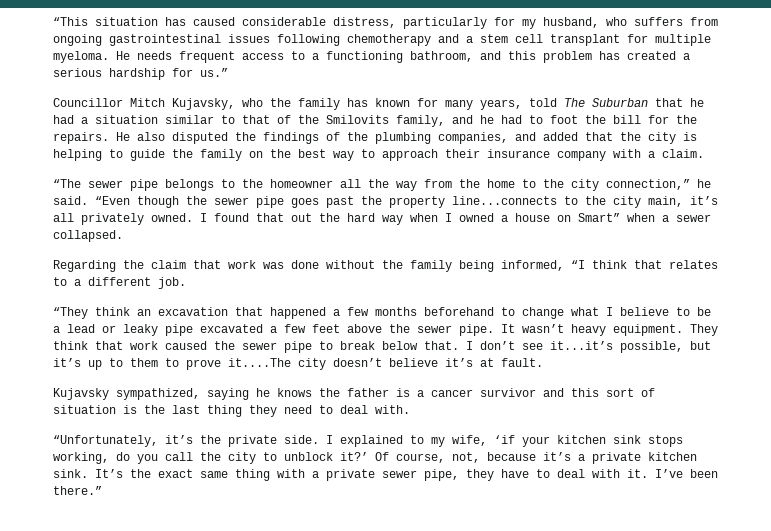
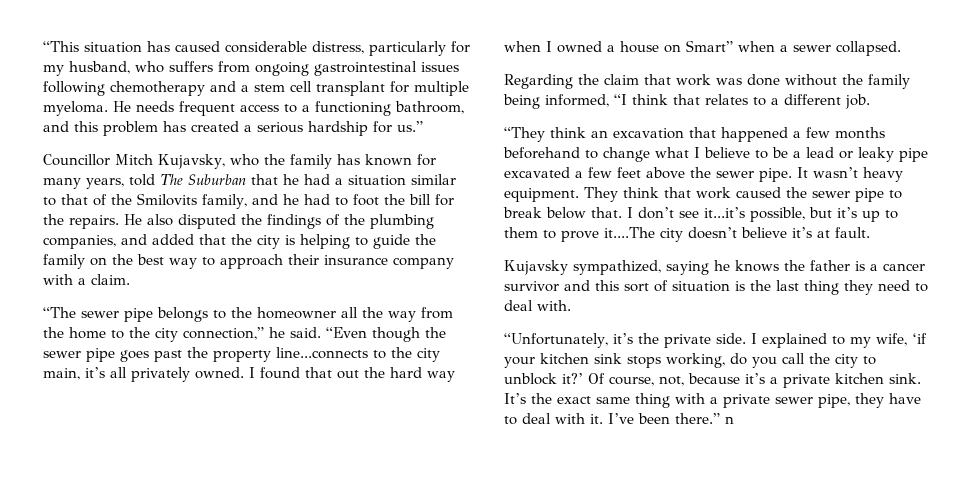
(102, 490) none -> [725,416,734,424] n

